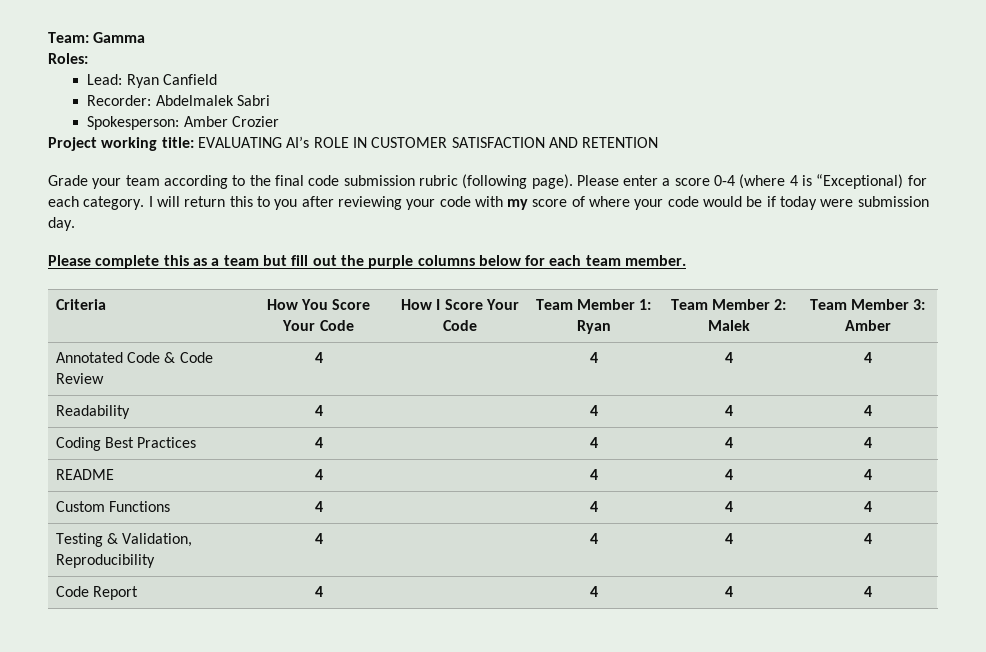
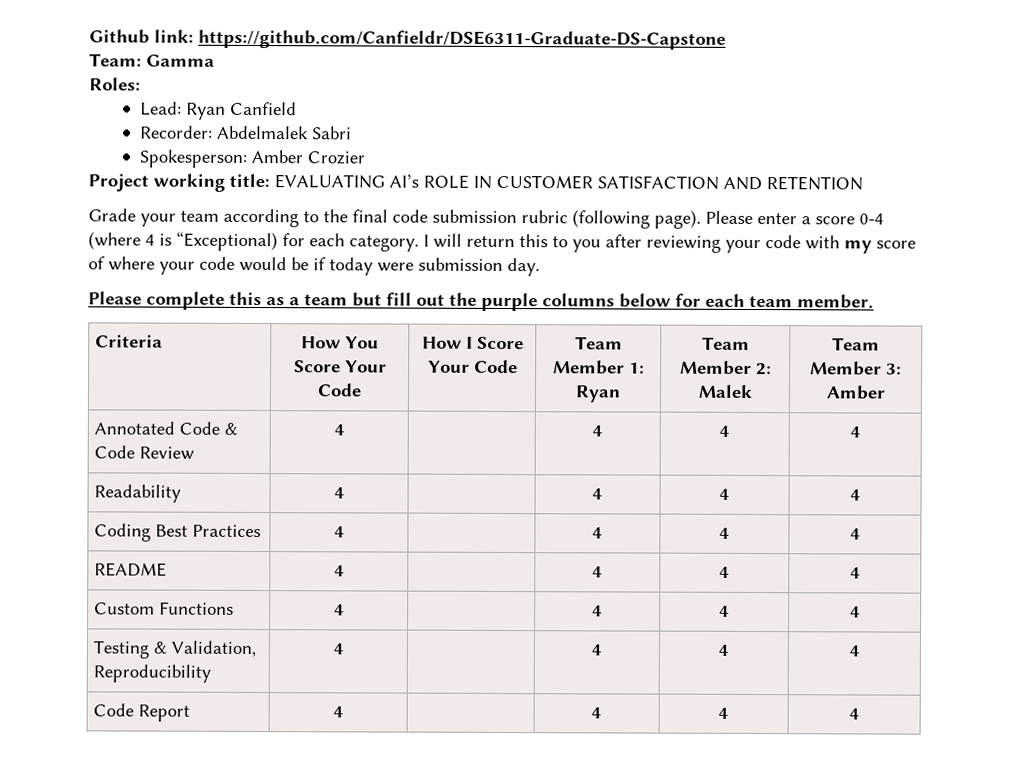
(48, 37) none -> [89,29,726,50] Github link: https://github.com/Canfieldr/DSE6311-Graduate-DS-Capstone //

